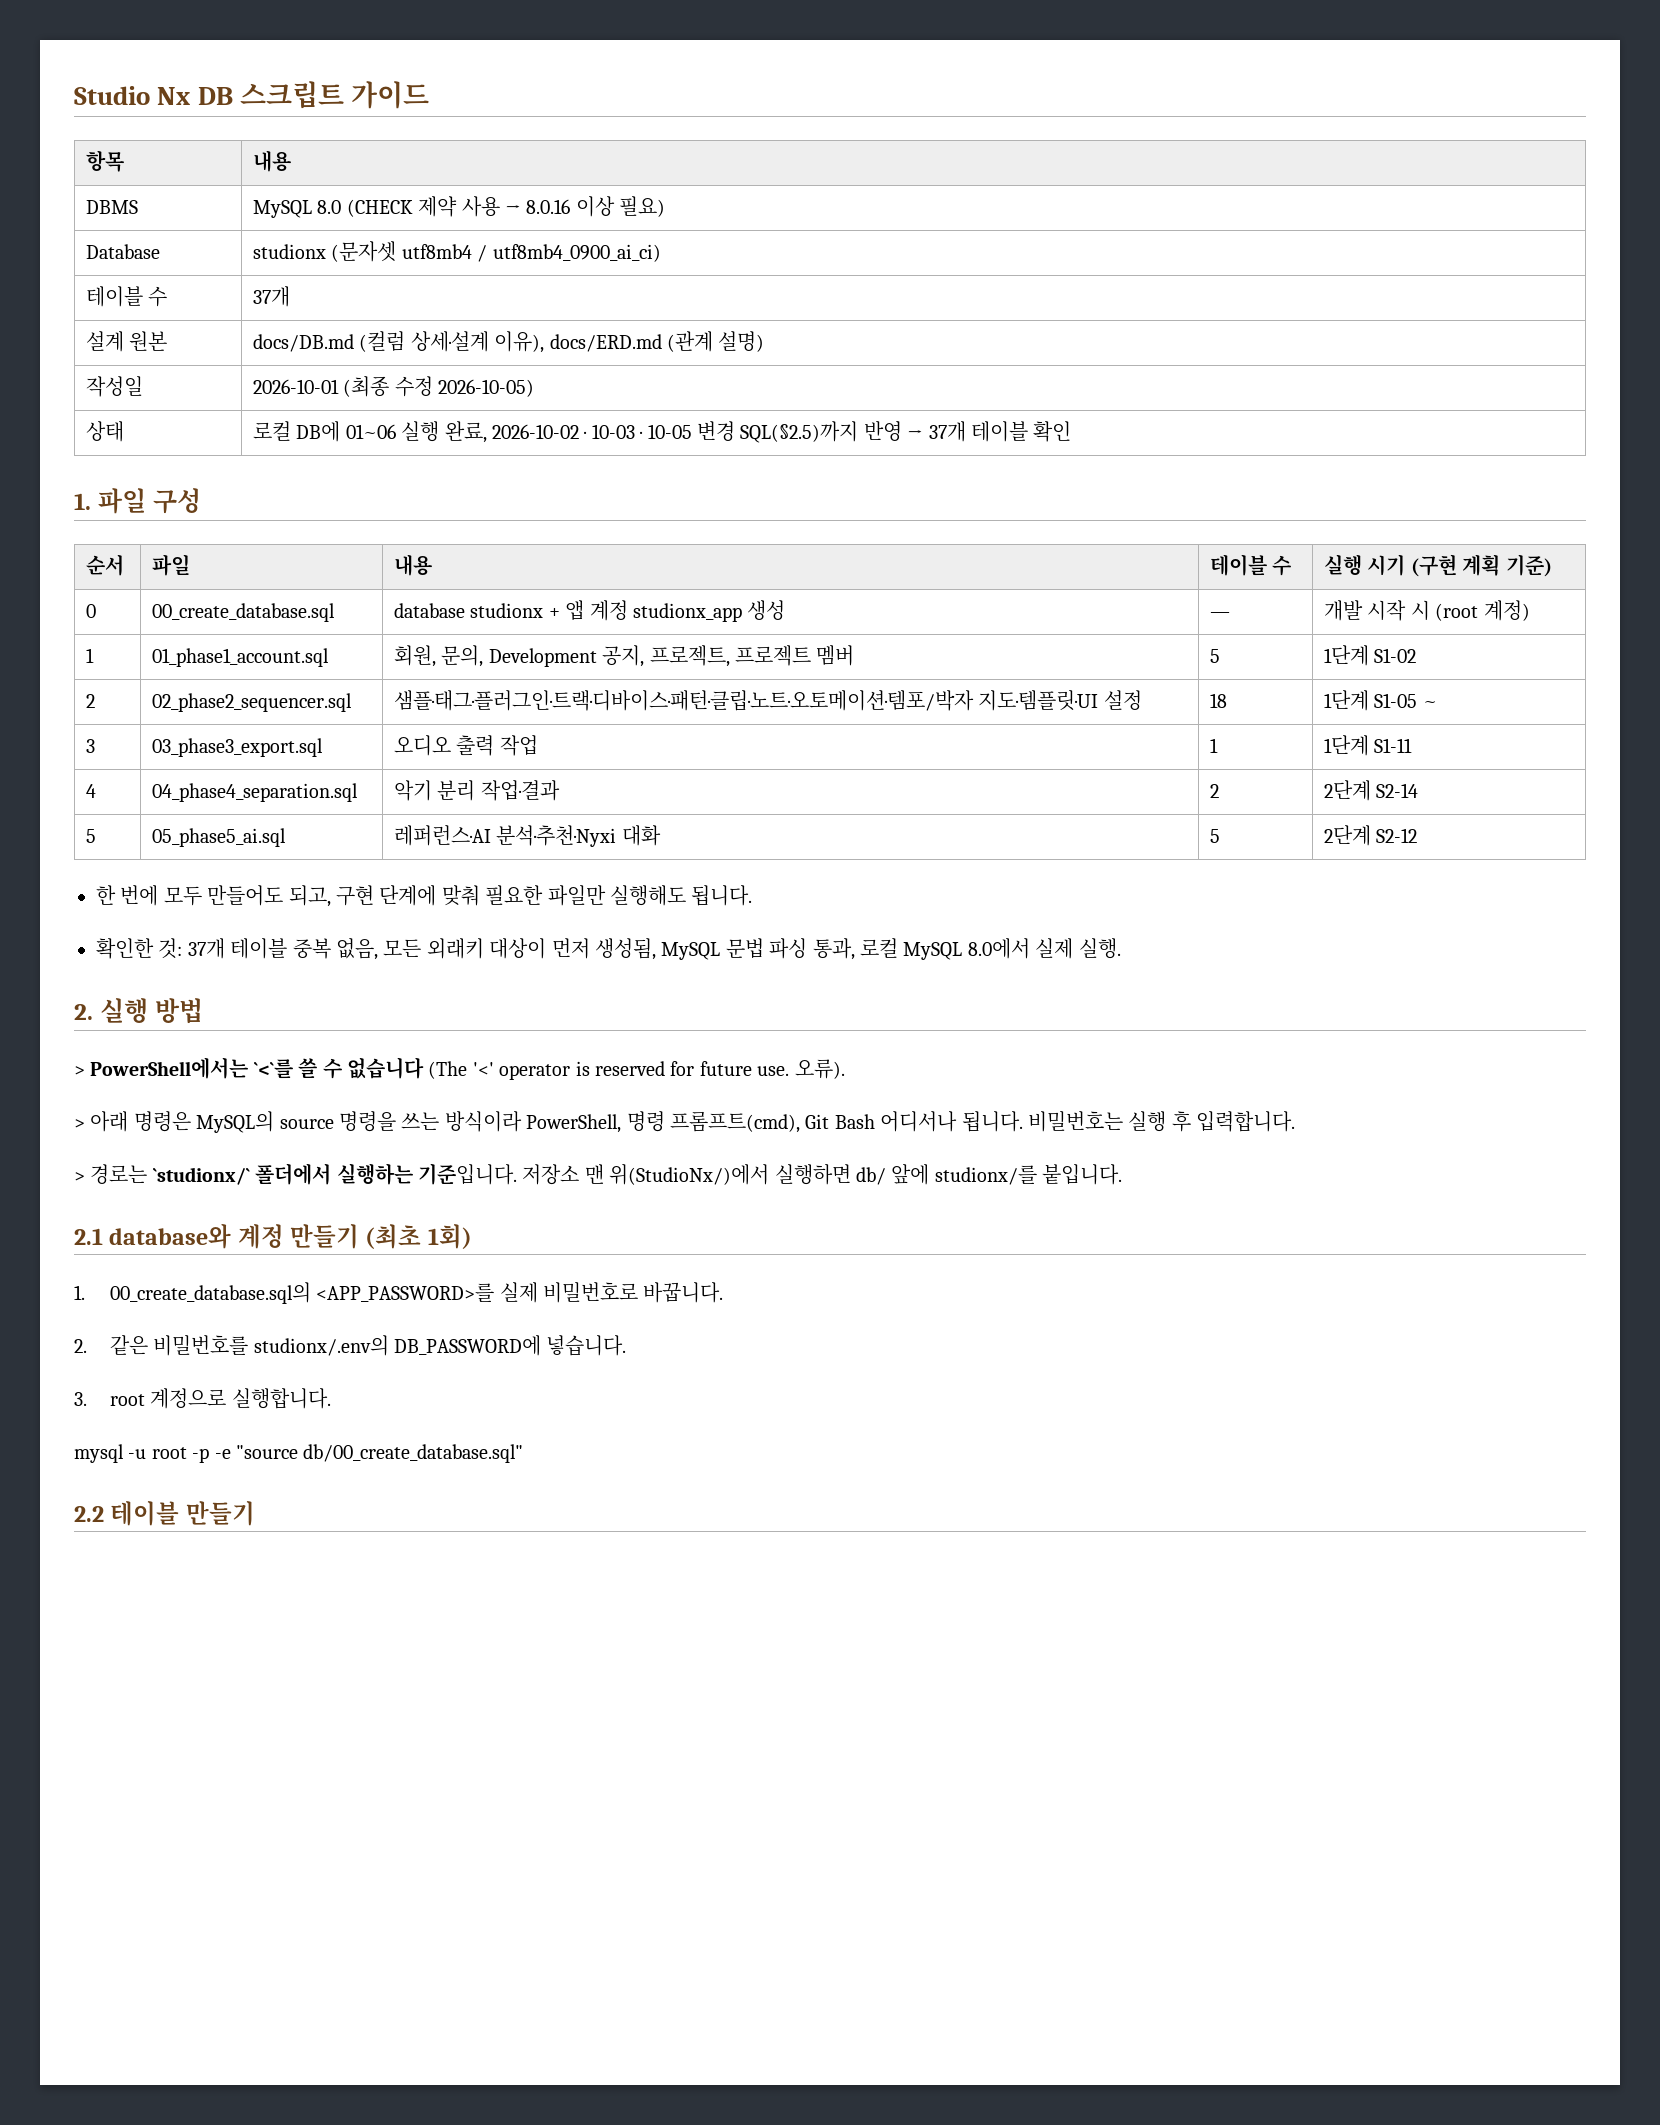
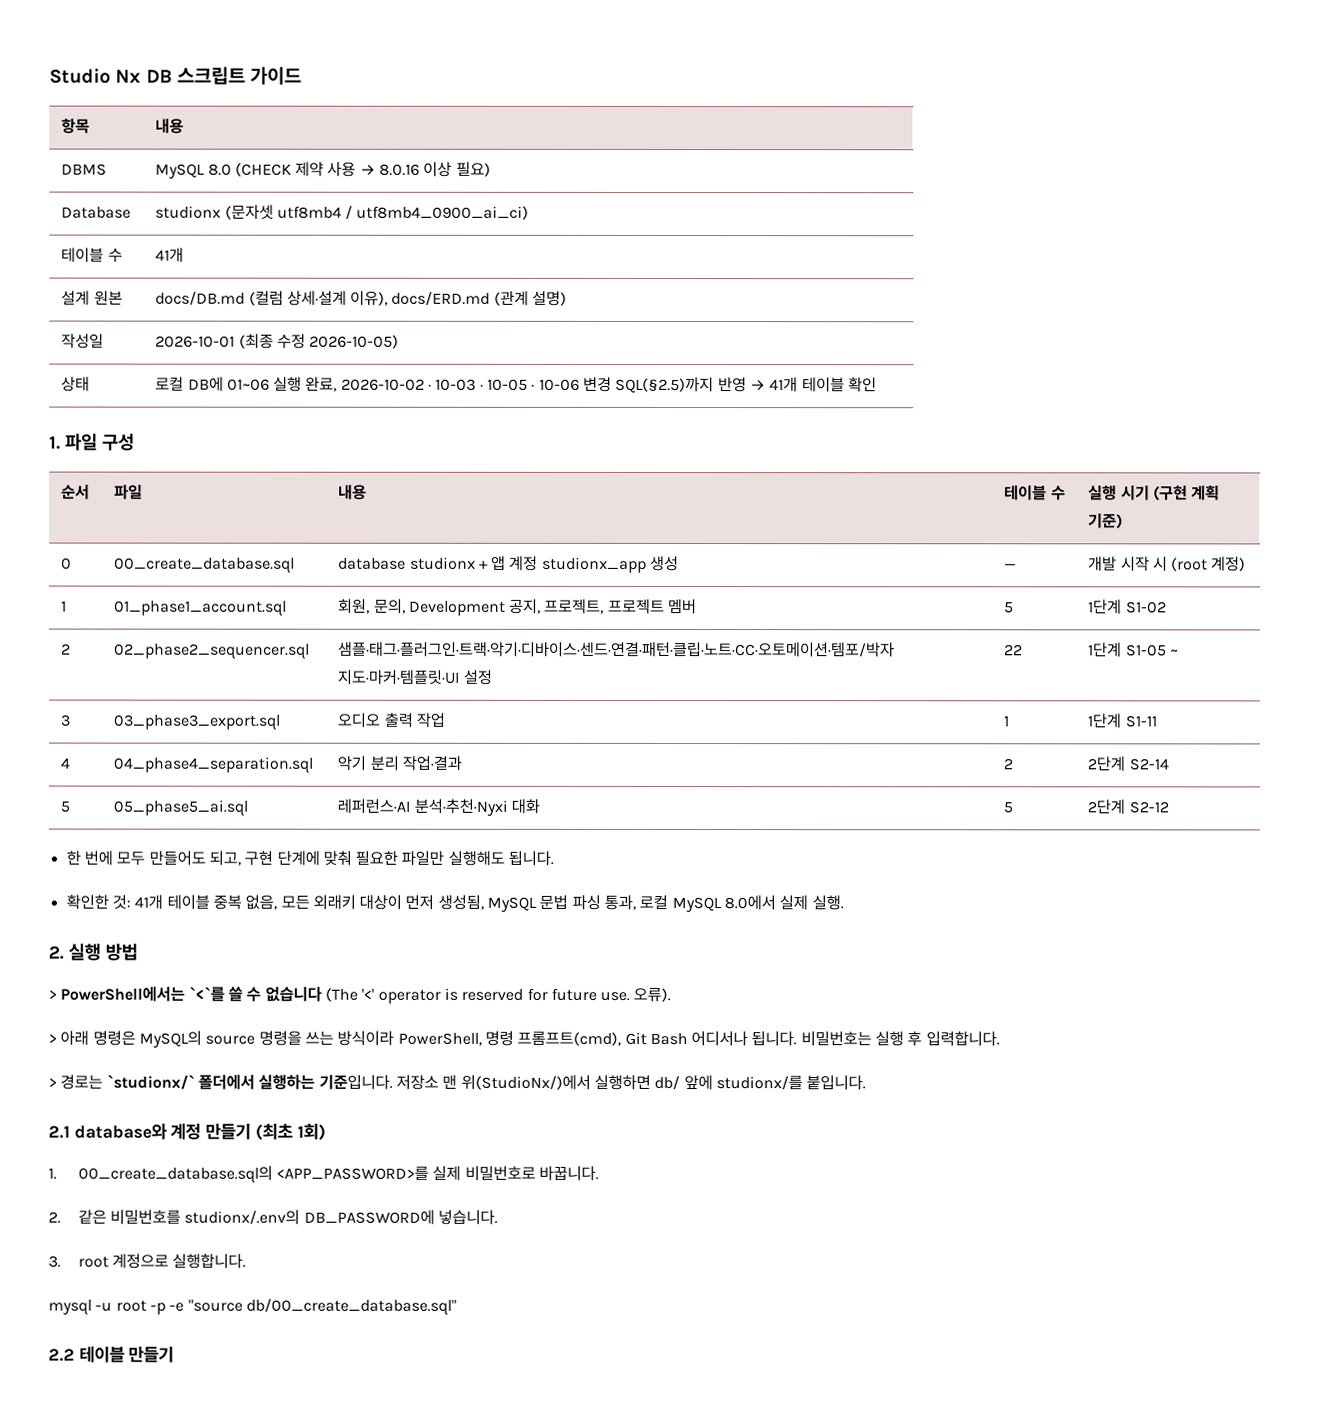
[253,286,291,307] 37개 -> [155,247,185,263] 41개
(692, 431) none -> [531,378,580,391] · 10-06
[928,421,966,442] 37개 -> [769,377,799,393] 41개
[394,690,1099,711] 샘플·태그·플러그인·트랙·디바이스·패턴·클립·노트·오토메이션·템포/박자 지도·템플릿·UI -> [338,641,896,658] [338,669,461,685] 샘플·태그·플러그인·트랙·악기·디바이스·센드·연결·패턴·클립·노트·CC·오토메이션·템포/박자 지도·마커·템플릿·UI
[1210,693,1228,708] 18 -> [1004,644,1024,656] 22
[187,938,225,959] 37개 -> [134,894,164,910] 41개

